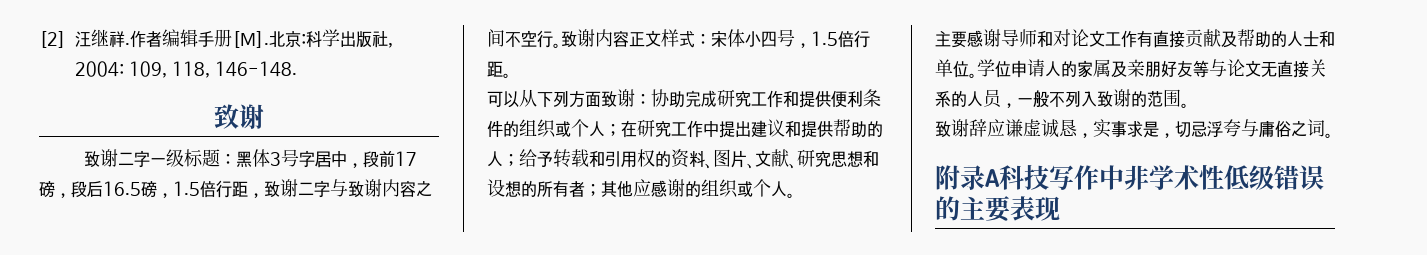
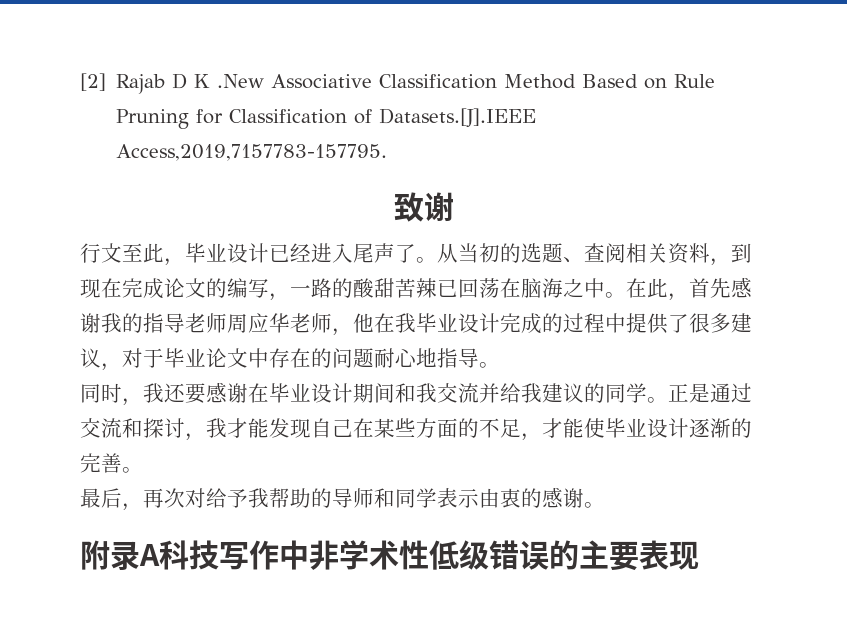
[75,29,393,48] [75,61,297,78] [214,104,264,129] [84,149,418,168] [39,179,432,198] [487,29,870,48] [487,61,511,78] [487,89,881,108] [487,119,883,138] [487,149,879,169] [487,179,795,198] [935,29,1335,48] [935,59,1327,78] [935,89,1189,108] [935,119,1325,138] 汪继祥.作者编辑手册[M].北京:科学出版社, 2004: 109, 118, 146-148. // 致谢 // 致谢二字一级标题：黑体3号字居中，段前17磅，段后16.5磅，1.5倍行距，致谢二字与致谢内容之间不空行。致谢内容正文样式：宋体小四号，1.5倍行距。 // 可以从下列方面致谢：协助完成研究工作和提供便利条件的组织或个人；在研究工作中提出建议和提供帮助的人；给予转载和引用权的资料、图片、文献、研究思想和设想的所有者；其他应感谢的组织或个人。 // 主要感谢导师和对论文工作有直接贡献及帮助的人士和单位。学位申请人的家属及亲朋好友等与论文无直接关系的人员，一般不列入致谢的范围。 // 致谢辞应谦虚诚恳，实事求是，切忌浮夸与庸俗之词 -> [116,73,716,94] [116,108,537,129] [116,144,388,161] [393,192,454,222] [80,243,752,266] [80,277,752,301] [80,313,752,336] [80,348,500,371] [80,382,752,406] [80,418,752,441] [80,453,143,473] [80,487,584,511] Rajab D K .New Associative Classification Method Based on Rule Pruning for Classification of Datasets.[J].IEEE Access,2019,7157783-157795. // 致谢 // 行文至此，毕业设计已经进入尾声了。从当初的选题、查阅相关资料，到现在完成论文的编写，一路的酸甜苦辣已回荡在脑海之中。在此，首先感谢我的指导老师周应华老师，他在我毕业设计完成的过程中提供了很多建议，对于毕业论文中存在的问题耐心地指导。 // 同时，我还要感谢在毕业设计期间和我交流并给我建议的同学。正是通过交流和探讨，我才能发现自己在某些方面的不足，才能使毕业设计逐渐的完善。 // 最后，再次对给予我帮助的导师和同学表示由衷的感谢

